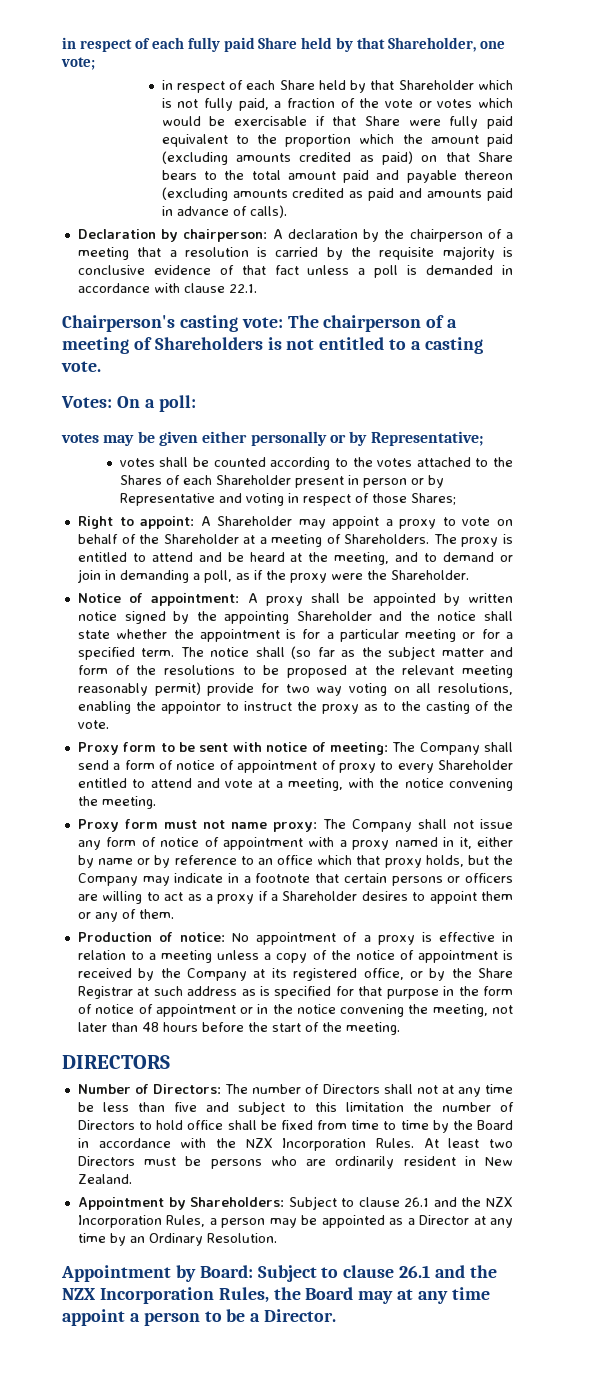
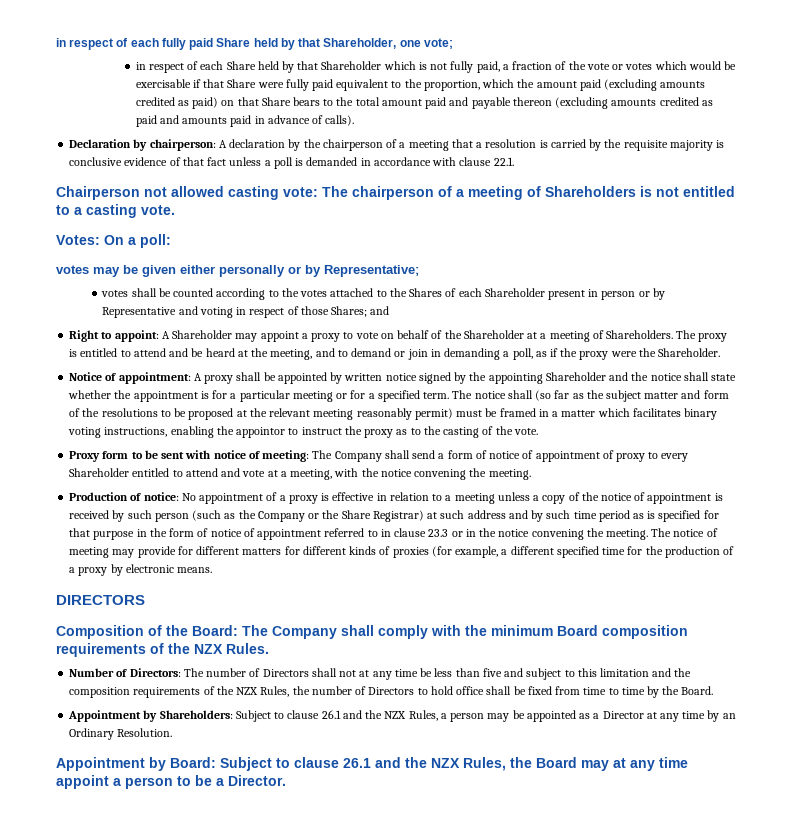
[285,134,352,147] proportion -> [423,80,480,91] proportion,
[62,315,175,332] Chairperson's -> [56,186,224,200] Chairperson not allowed
(456, 499) none -> [370,306,390,315] and
[207,683,513,696] provide for two way voting on all resolutions, -> [456,408,718,420] [68,427,168,438] must be framed in a matter which facilitates binary voting instructions,
[77,819,513,832] [77,837,514,850] [77,855,513,868] [77,873,513,886] [77,891,513,904] [77,909,174,922] // Proxy form must not name proxy: The Company shall not issue any form of notice of appointment with a proxy named in it, either by name or by reference to an office which that proxy holds, but the Company may indicate in a footnote that certain persons or officers are willing to act as a proxy if a Shareholder desires to appoint them or any of them. -> (531, 474) none
[160,968,446,981] the Company at its registered office, or by -> [127,510,320,522] such person (such as the Company or
[77,986,133,999] Registrar -> [372,510,424,522] Registrar)
(238, 991) none -> [508,510,630,522] and by such time period
(236, 1010) none -> [324,528,449,537] referred to in clause 23.3
[432,1004,513,1017] [77,1022,400,1035] [62,1055,170,1069] meeting, not later than 48 hours before the start of the meeting. // DIRECTORS -> [606,528,718,540] [69,546,735,558] [69,564,213,576] [56,595,145,605] [56,625,688,639] [56,643,269,657] meeting. The notice of meeting may provide for different matters for different kinds of proxies (for example, a different specified time for the production of a proxy by electronic means. // DIRECTORS // Composition of the Board: The Company shall comply with the minimum Board composition requirements of the NZX Rules.
(405, 1107) none -> [652,668,692,677] [69,686,290,698] and the composition requirements of the NZX Rules,
[476,1120,513,1130] [77,1138,513,1151] [77,1156,513,1169] [77,1174,132,1184] Board in accordance with the NZX Incorporation Rules. At least two Directors must be persons who are ordinarily resident in New Zealand. -> [681,686,714,695] Board.
[77,1215,162,1228] Incorporation -> (407, 715) none
[99,1287,214,1304] Incorporation -> (460, 763) none

